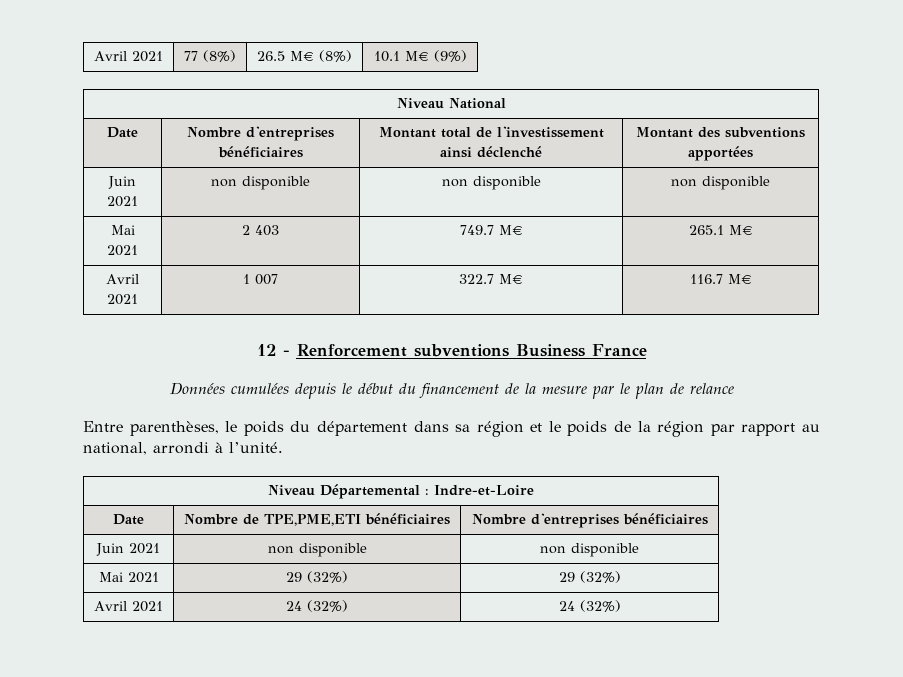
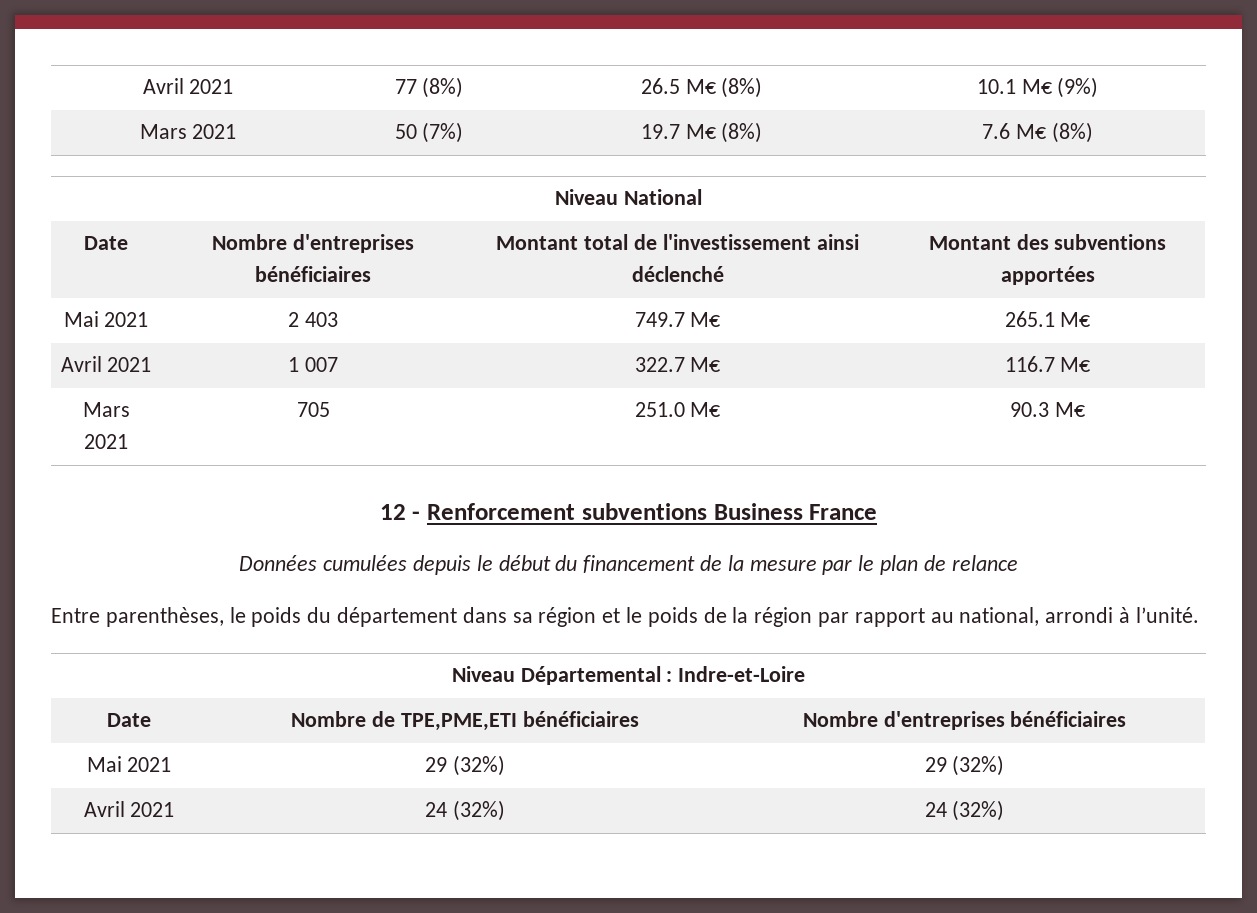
(467, 56) none -> [139,124,237,139] [394,122,464,143] [640,122,763,143] [982,122,1093,143] // Mars 2021 | 50 (7%) | 19.7 M€ (8%) | 7.6 M€ (8%)
[108,176,136,189] [107,196,138,207] [211,176,310,190] [441,176,541,190] [671,176,770,190] // Juin 2021 | non disponible | non disponible | non disponible -> (1095, 275) none
(752, 279) none -> [82,402,130,417] [84,434,128,449] [296,402,330,417] [634,402,721,417] [1010,402,1085,417] // Mars 2021 | 705 | 251.0 M€ | 90.3 M€
[96,543,160,556] [267,543,367,557] [540,543,639,557] // Juin 2021 | non disponible | non disponible -> (1127, 719) none

